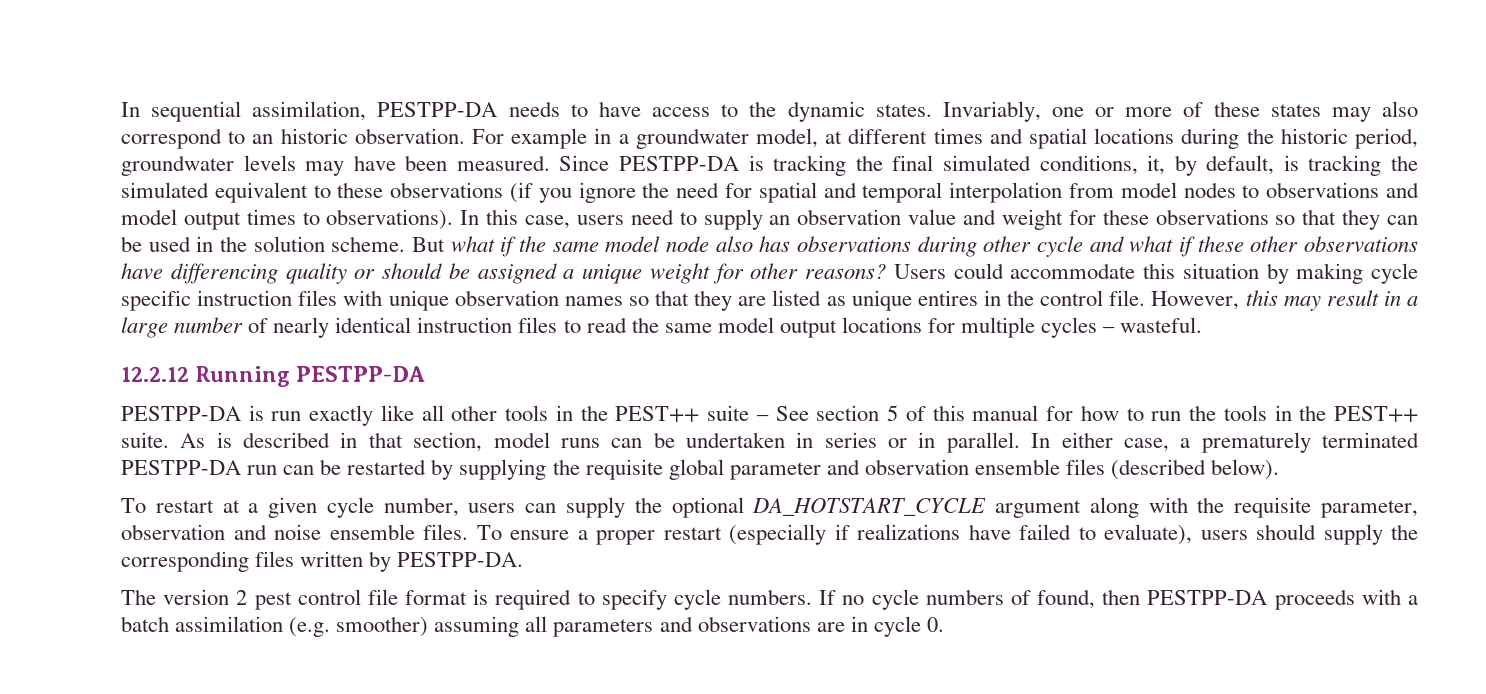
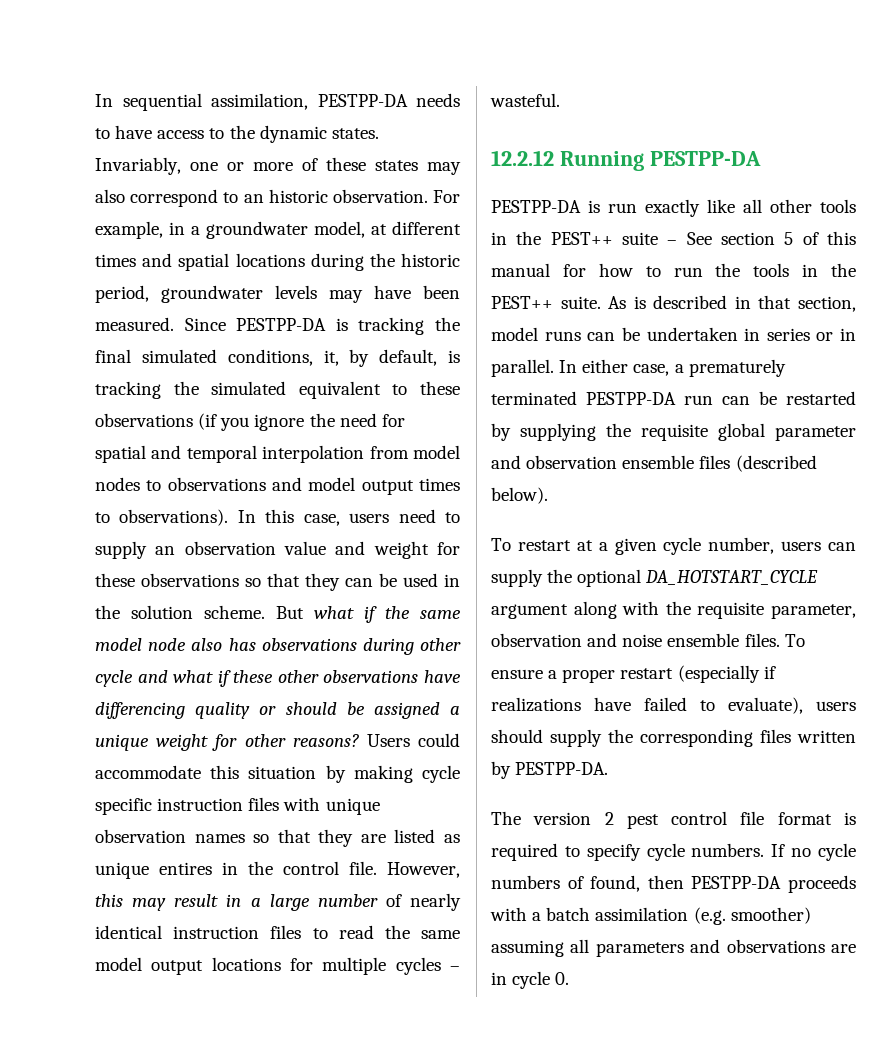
[511,128,588,149] example -> [95,221,163,239] example,

